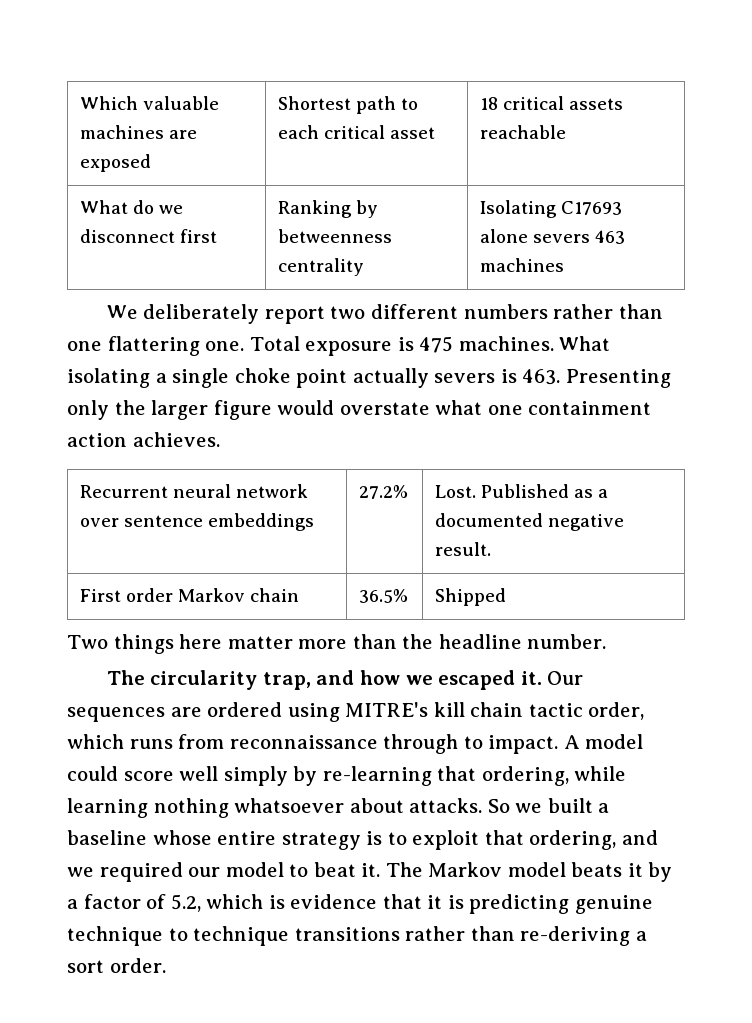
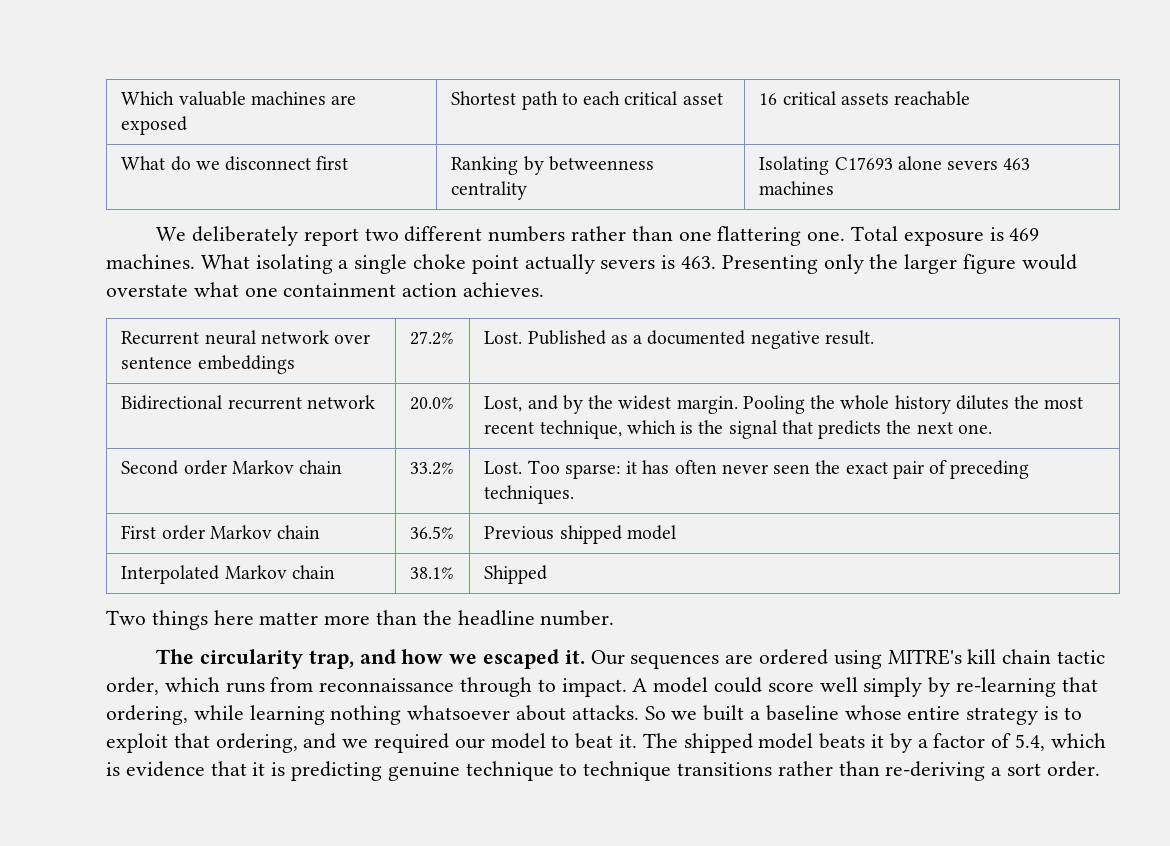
[480,97,499,110] 18 -> [759,93,778,105] 16
[419,336,454,353] 475 -> [1009,228,1040,241] 469
(492, 549) none -> [121,395,375,410] [410,397,454,410] [484,395,1084,414] [484,420,992,439] [121,460,343,475] [410,462,454,475] [484,460,1030,479] [484,485,575,504] // Bidirectional recurrent network | 20.0% | Lost, and by the widest margin. Pooling the whole history dilutes the most recent technique, which is the signal that predicts the next one. // Second order Markov chain | 33.2% | Lost. Too sparse: it has often never seen the exact pair of preceding techniques.
(409, 596) none -> [484,525,676,544] [121,565,335,584] [410,567,454,579] | Previous shipped model // Interpolated Markov chain | 38.1%
[428,862,503,877] Markov -> [683,733,753,753] shipped
[170,894,201,912] 5.2, -> [1015,734,1046,751] 5.4,

